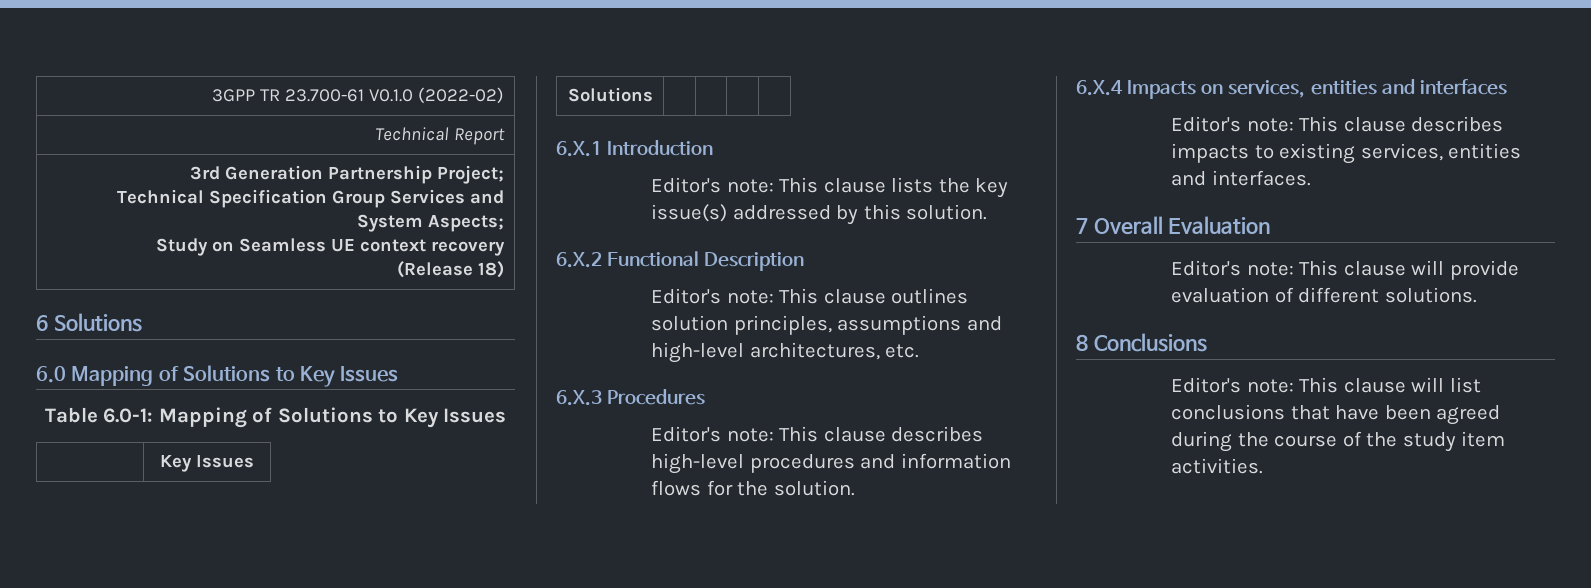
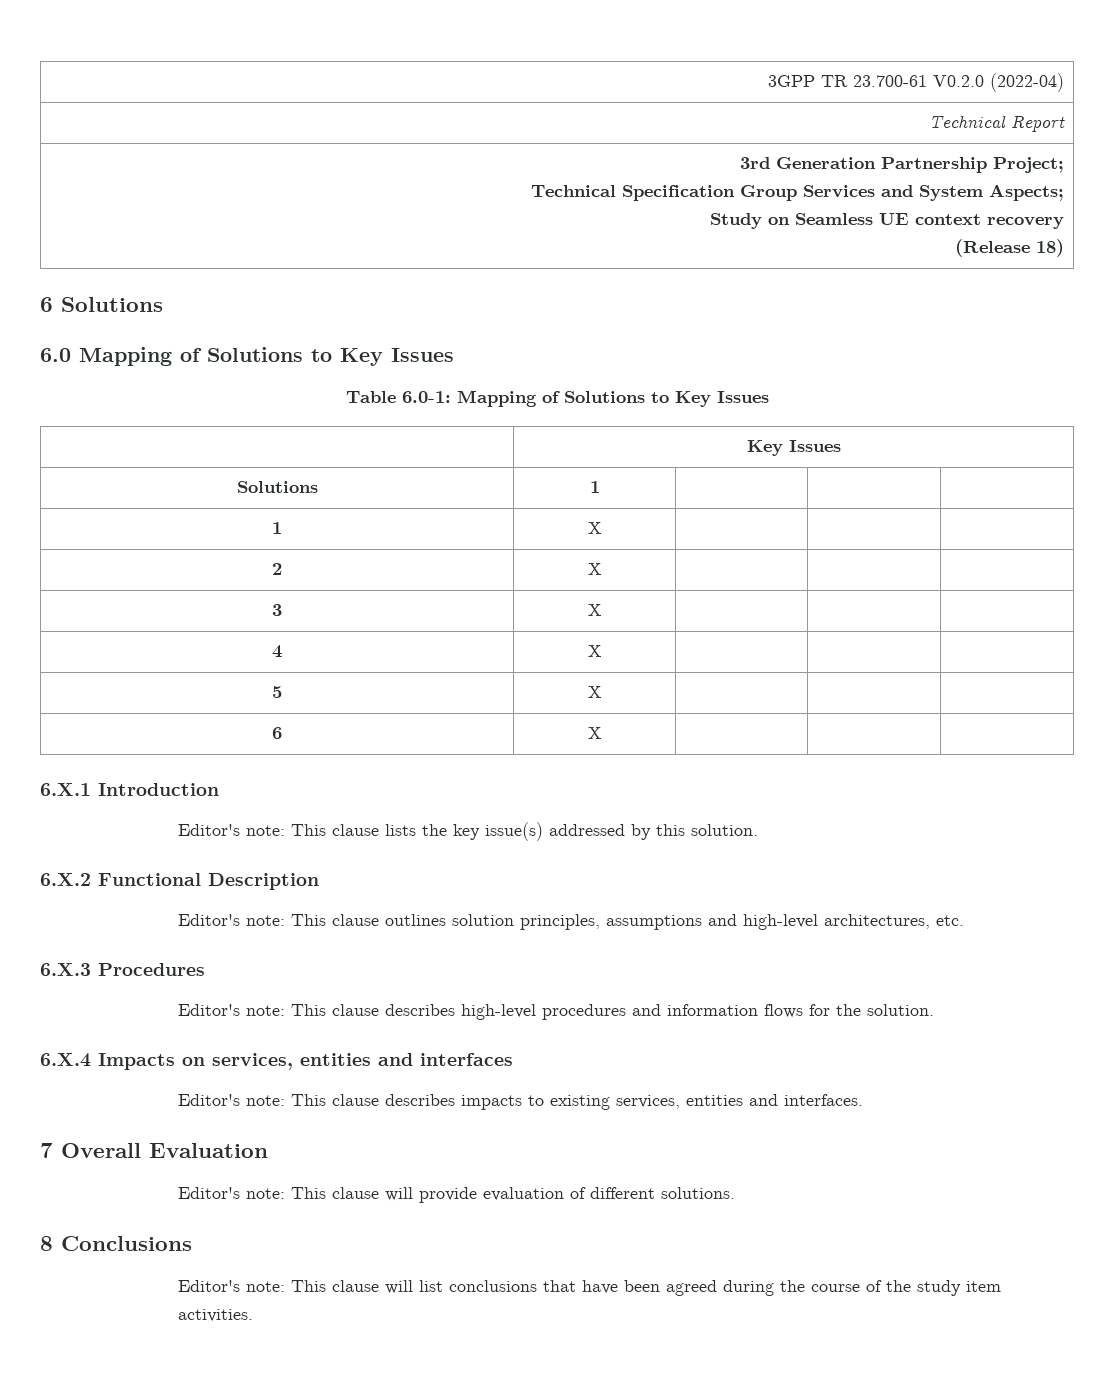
[369,87,505,104] V0.1.0 (2022-02) -> [933,73,1065,92] V0.2.0 (2022-04)
(653, 94) none -> [589,481,600,493] [272,522,282,534] [587,522,602,534] [272,563,282,575] [587,563,602,575] [272,604,282,616] [587,604,602,616] [272,645,282,658] [587,645,602,657] [272,686,282,698] [587,686,602,698] [272,727,282,739] [587,727,602,739] 1 | | | // 1 | X | | | // 2 | X | | | // 3 | X | | | // 4 | X | | | // 5 | X | | | // 6 | X

